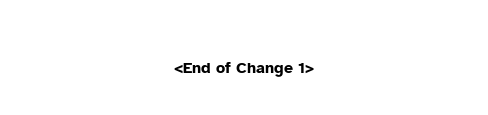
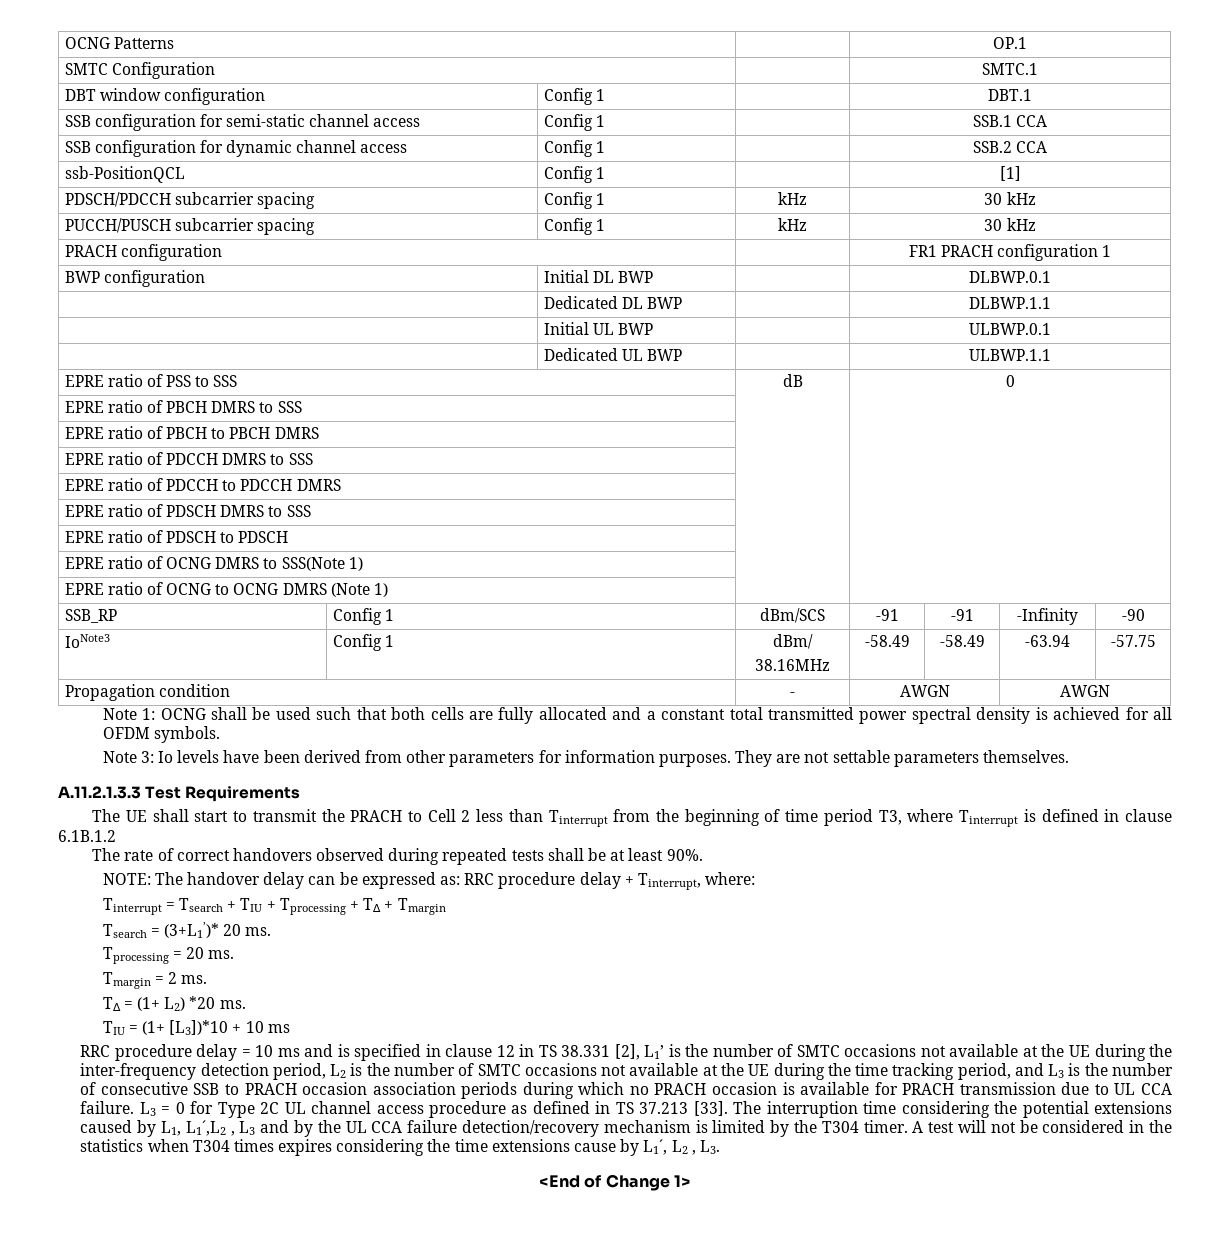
(174, 68) none -> [64,37,174,49] [993,37,1027,49] [64,62,215,79] [982,63,1038,75] [64,88,265,105] [543,88,605,105] [988,89,1032,101] [64,114,421,131] [543,114,605,131] [972,115,1048,127] [64,140,408,157] [543,140,605,157] [972,141,1048,153] [64,166,185,183] [543,166,605,183] [999,166,1021,181] [64,192,315,209] [543,192,605,209] [778,192,807,205] [984,192,1036,205] [64,218,315,235] [543,218,605,235] [778,218,807,231] [984,218,1036,231] [64,244,222,261] [908,244,1112,261] [64,270,205,287] [543,270,653,283] [969,271,1051,283] [543,296,682,309] [969,297,1051,309] [543,322,653,335] [969,323,1051,335] [543,348,682,361] [969,349,1051,361] [64,374,238,387] [782,374,803,387] [1005,375,1015,387] [64,400,302,413] [64,426,319,439] [64,452,313,465] [64,478,341,491] [64,504,311,517] [64,530,289,543] [64,556,363,571] [64,582,389,597] [64,609,117,623] [332,608,394,625] [760,608,825,623] [875,609,899,621] [950,609,974,621] [1017,608,1078,625] [1121,609,1145,621] [64,634,110,648] [332,634,394,651] [773,634,813,649] [755,659,830,671] [864,635,910,647] [939,635,985,647] [1025,635,1070,647] [1110,635,1156,647] [64,684,230,701] [790,692,795,697] [899,685,950,697] [1060,685,1110,697] [102,707,1172,724] [102,726,220,743] [102,750,1070,767] [58,786,301,802] [92,809,1172,827] [58,830,116,842] [92,848,703,865] [102,872,756,890] [102,898,446,915] [102,922,272,938] [102,947,235,964] [102,972,208,989] [102,996,246,1011] [102,1020,290,1035] [80,1044,1173,1061] [80,1063,1173,1080] [80,1082,1172,1099] [80,1101,1172,1118] [80,1120,1172,1137] [80,1139,720,1156] OCNG Patterns | | OP.1 // SMTC Configuration | | SMTC.1 // DBT window configuration | Config 1 | | DBT.1 // SSB configuration for semi-static channel access | Config 1 | | SSB.1 CCA // SSB configuration for dynamic channel access | Config 1 | | SSB.2 CCA // ssb-PositionQCL | Config 1 | | [1] // PDSCH/PDCCH subcarrier spacing | Config 1 | kHz | 30 kHz // PUCCH/PUSCH subcarrier spacing | Config 1 | kHz | 30 kHz // PRACH configuration | | FR1 PRACH configuration 1 // BWP configuration | Initial DL BWP | | DLBWP.0.1 // | Dedicated DL BWP | | DLBWP.1.1 // | Initial UL BWP | | ULBWP.0.1 // | Dedicated UL BWP | | ULBWP.1.1 // EPRE ratio of PSS to SSS | dB | 0 // EPRE ratio of PBCH DMRS to SSS | | // EPRE ratio of PBCH to PBCH DMRS | | // EPRE ratio of PDCCH DMRS to SSS | | // EPRE ratio of PDCCH to PDCCH DMRS | | // EPRE ratio of PDSCH DMRS to SSS | | // EPRE ratio of PDSCH to PDSCH | | // EPRE ratio of OCNG DMRS to SSS(Note 1) | | // EPRE ratio of OCNG to OCNG DMRS (Note 1) | | // SSB_RP | Config 1 | dBm/SCS | -91 | -91 | -Infinity | -90 // IoNote3 | Config 1 | dBm/ // 38.16MHz | -58.49 | -58.49 | -63.94 | -57.75 // Propagation condition | - | AWGN | AWGN // Note 1: OCNG shall be used such that both cells are fully allocated and a constant total transmitted power spectral density is achieved for all OFDM symbols. // Note 3: Io levels have been derived from other parameters for information purposes. They are not settable parameters themselves. // A.11.2.1.3.3 Test Requirements // The UE shall start to transmit the PRACH to Cell 2 less than Tinterrupt from the beginning of time period T3, where Tinterrupt is defined in clause 6.1B.1.2 // The rate of correct handovers observed during repeated tests shall be at least 90%. // NOTE: The handover delay can be expressed as: RRC procedure delay + Tinterrupt, where: // Tinterrupt = Tsearch + TIU + Tprocessing + T∆ + Tmargin // Tsearch = (3+L1’)* 20 ms. // Tprocessing = 20 ms. // Tmargin = 2 ms. // T∆ = (1+ L2) *20 ms. // TIU = (1+ [L3])*10 + 10 ms // RRC procedure delay = 10 ms and is specified in clause 12 in TS 38.331 [2], L1’ is the number of SMTC occasions not available at the UE during the inter-frequency detection period, L2 is the number of SMTC occasions not available at the UE during the time tracking period, and L3 is the number of consecutive SSB to PRACH occasion association periods during which no PRACH occasion is available for PRACH transmission due to UL CCA failure. L3 = 0 for Type 2C UL channel access procedure as defined in TS 37.213 [33]. The interruption time considering the potential extensions caused by L1, L1´,L2 , L3 and by the UL CCA failure detection/recovery mechanism is limited by the T304 timer. A test will not be considered in the statistics when T304 times expires considering the time extensions cause by L1´, L2 , L3. //

